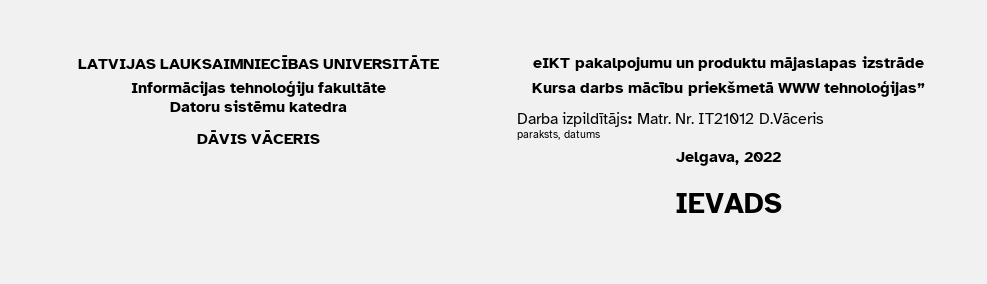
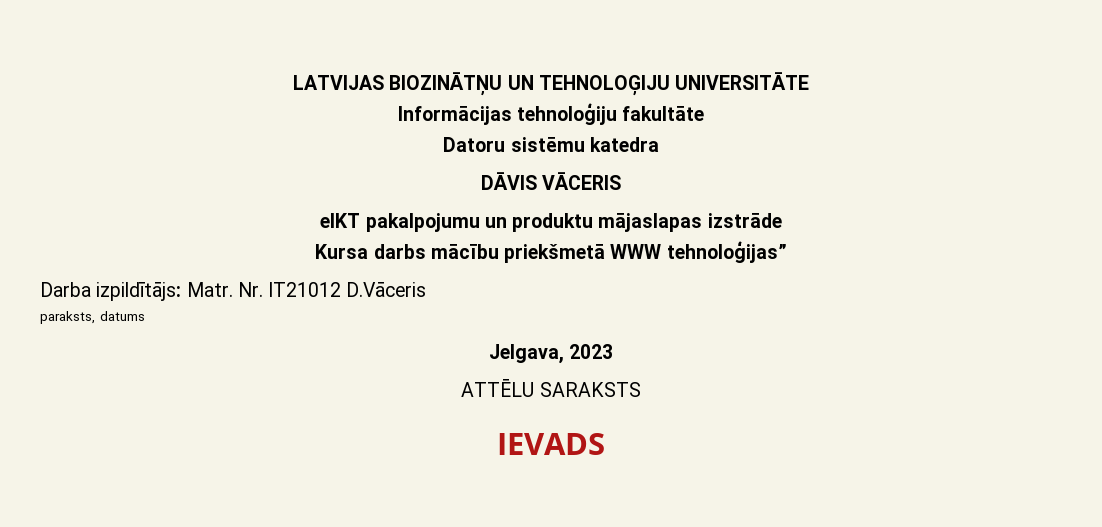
[160,55,319,69] LAUKSAIMNIECĪBAS -> [389,72,670,96] BIOZINĀTŅU UN TEHNOLOĢIJU
[743,152,781,162] 2022 -> [569,344,614,359] [461,379,641,397] 2023 // ATTĒLU SARAKSTS

